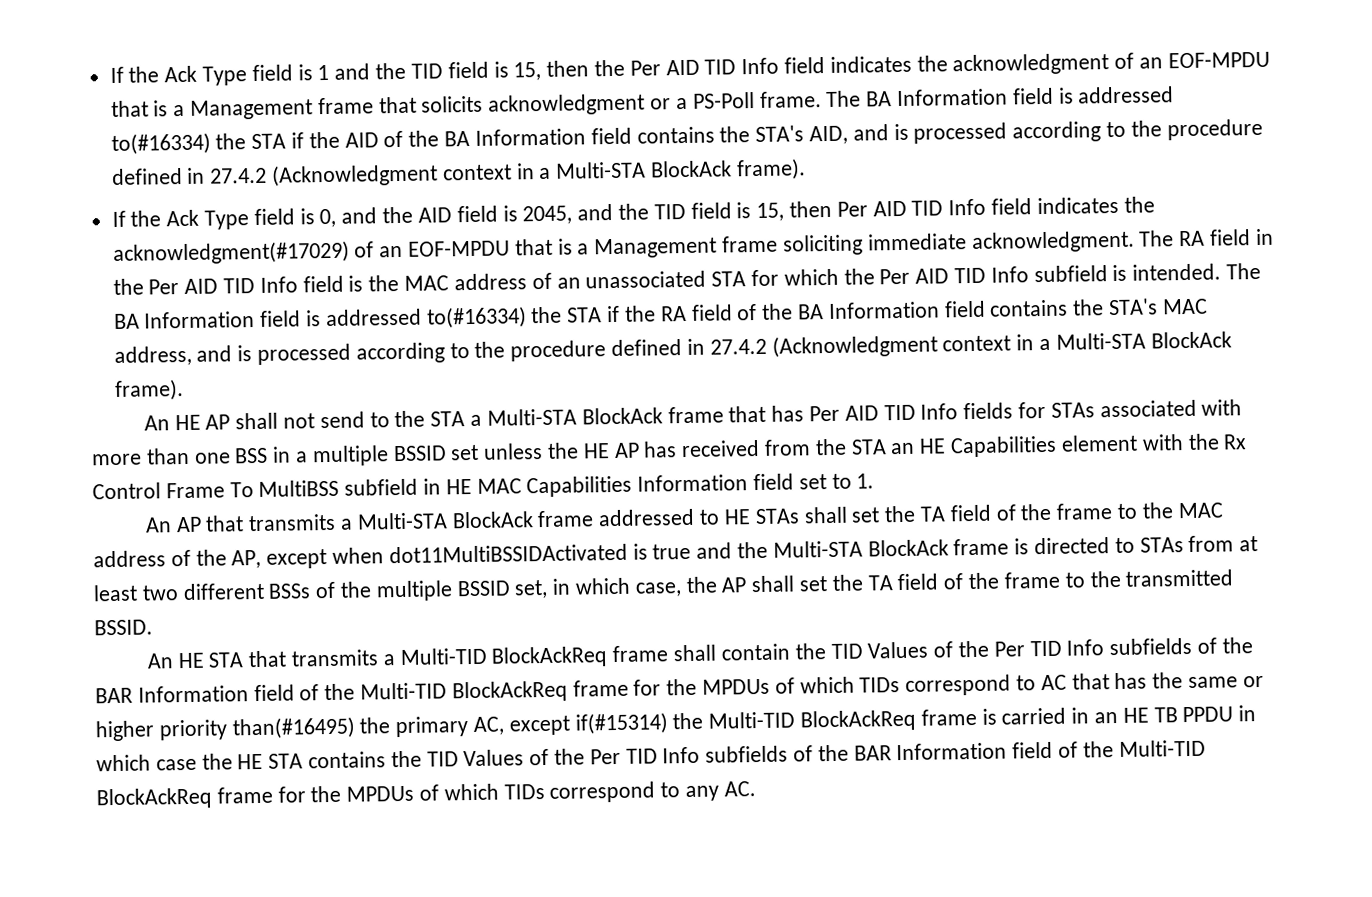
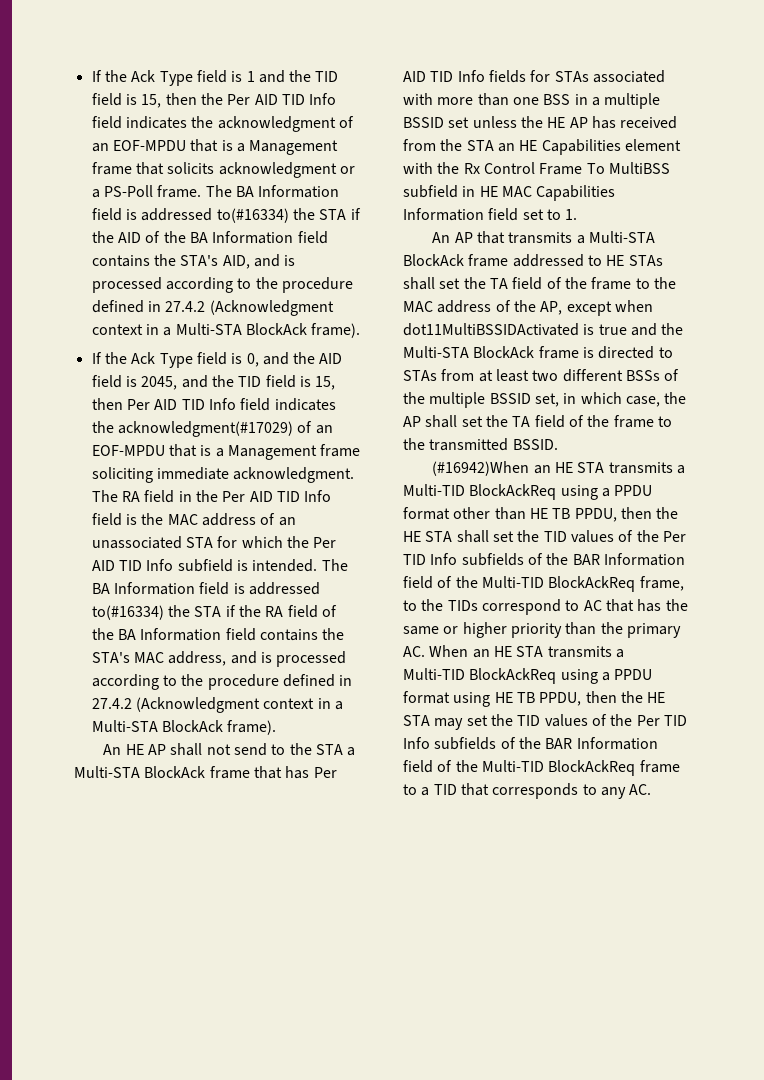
[146,641,929,669] An HE STA that transmits a Multi-TID BlockAckReq frame shall contain the TID Values -> [432,461,685,476] [403,484,653,500] [403,507,679,522] [403,530,686,543] [403,553,685,566] [403,576,684,592] [403,599,688,615] [403,622,681,638] [403,645,624,658] [403,668,653,684] [403,691,666,707] [403,714,588,730] (#16942)When an HE STA transmits a Multi-TID BlockAckReq using a PPDU format other than HE TB PPDU, then the HE STA shall set the TID values of the Per TID Info subfields of the BAR Information field of the Multi-TID BlockAckReq frame, to the TIDs correspond to AC that has the same or higher priority than the primary AC. When an HE STA transmits a Multi-TID BlockAckReq using a PPDU format using HE TB PPDU, then the HE STA may set the TID values
[633,672,1264,696] [95,705,1257,742] [96,739,1206,772] [96,781,656,810] for the MPDUs of which TIDs correspond to AC that has the same or higher priority than(#16495) the primary AC, except if(#15314) the Multi-TID BlockAckReq frame is carried in an HE TB PPDU in which case the HE STA contains the TID Values of the Per TID Info subfields of the BAR Information field of the Multi-TID BlockAckReq frame for the MPDUs of which TIDs correspond -> [403,783,579,799] to a TID that corresponds

